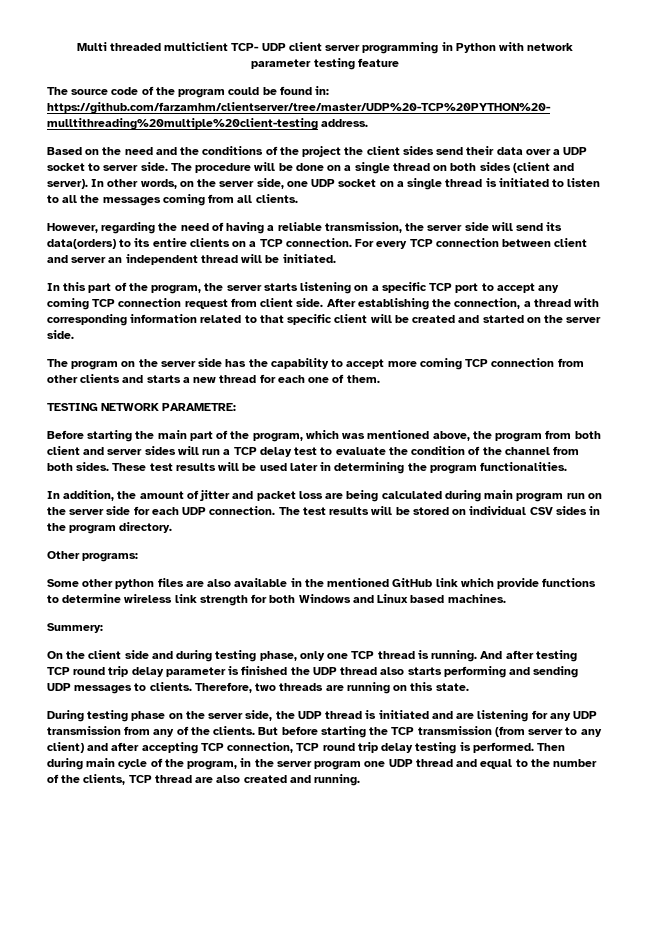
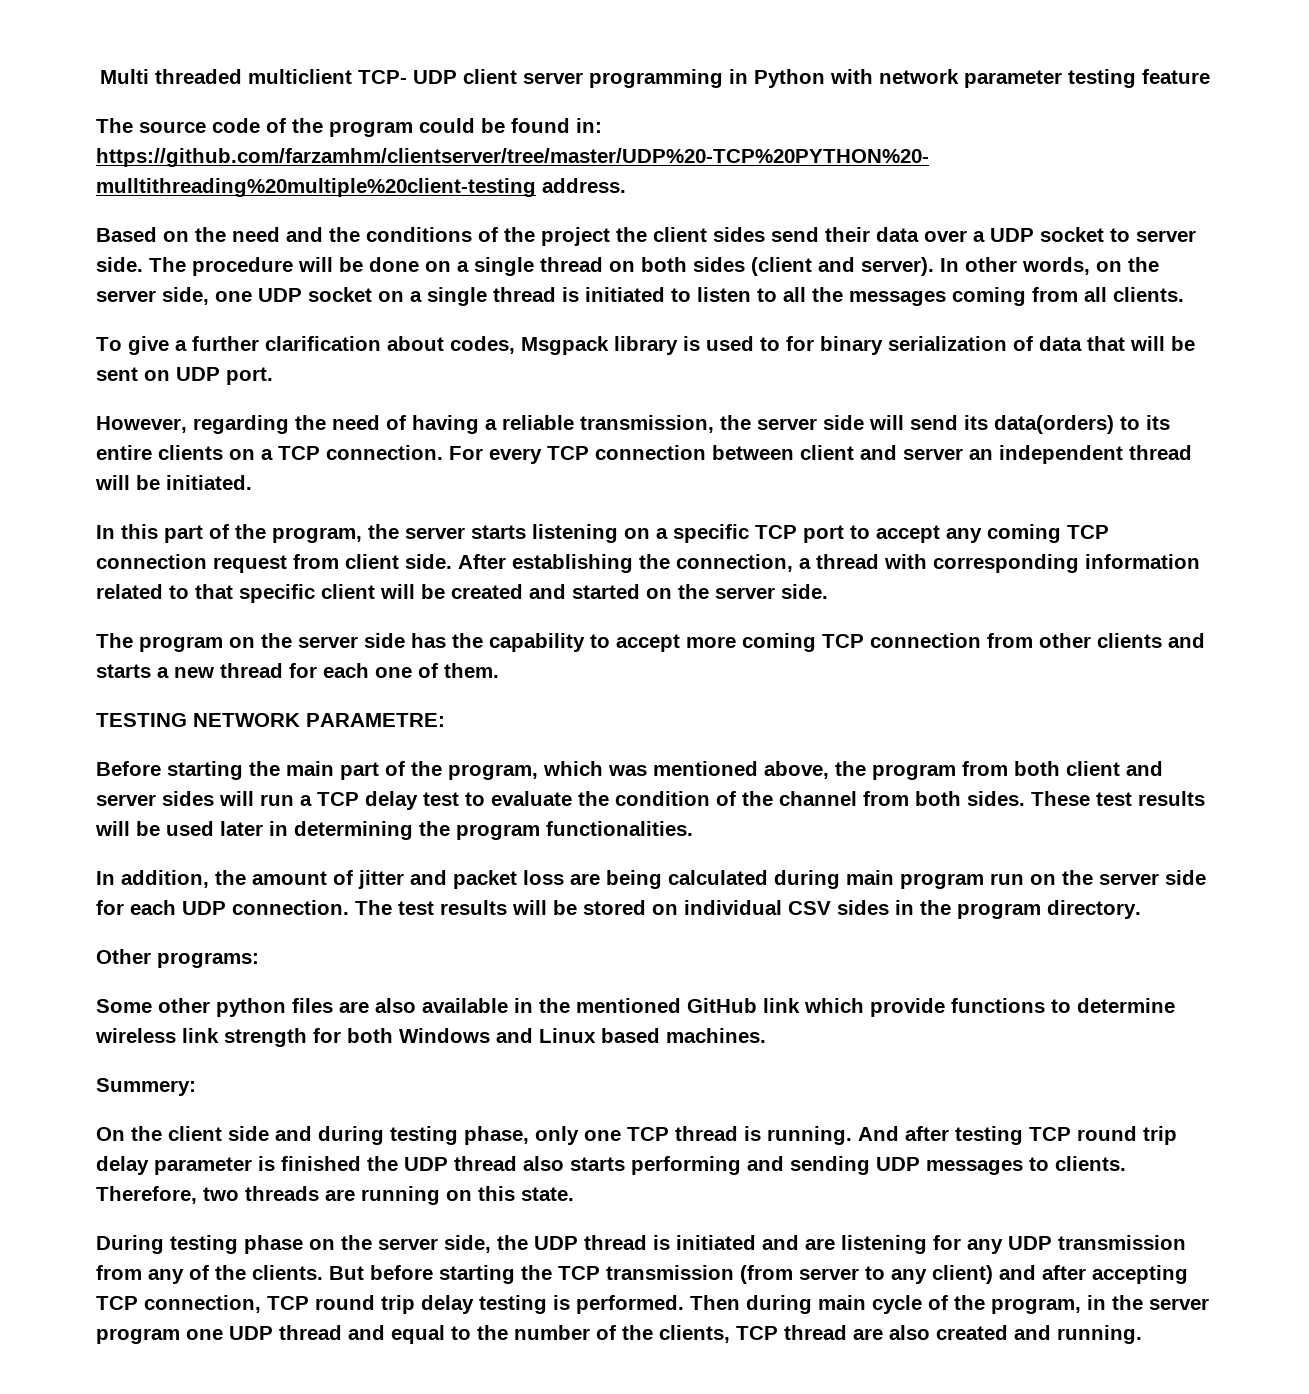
(298, 198) none -> [96,336,1195,355] [96,367,273,385] // To give a further clarification about codes, Msgpack library is used to for binary serialization of data that will be sent on UDP port.

